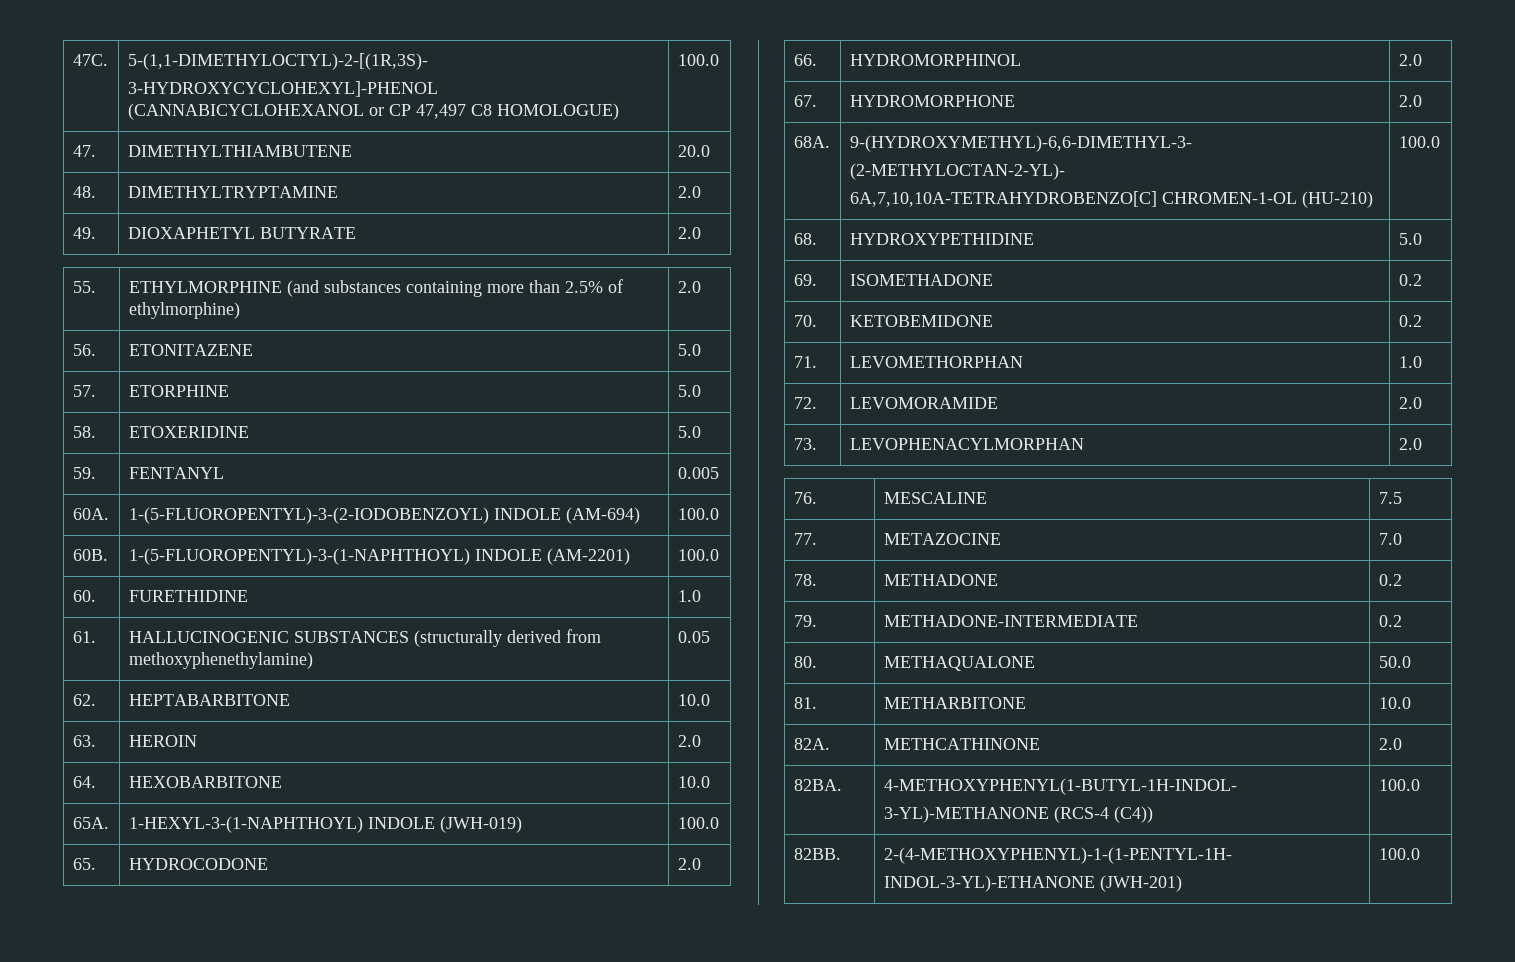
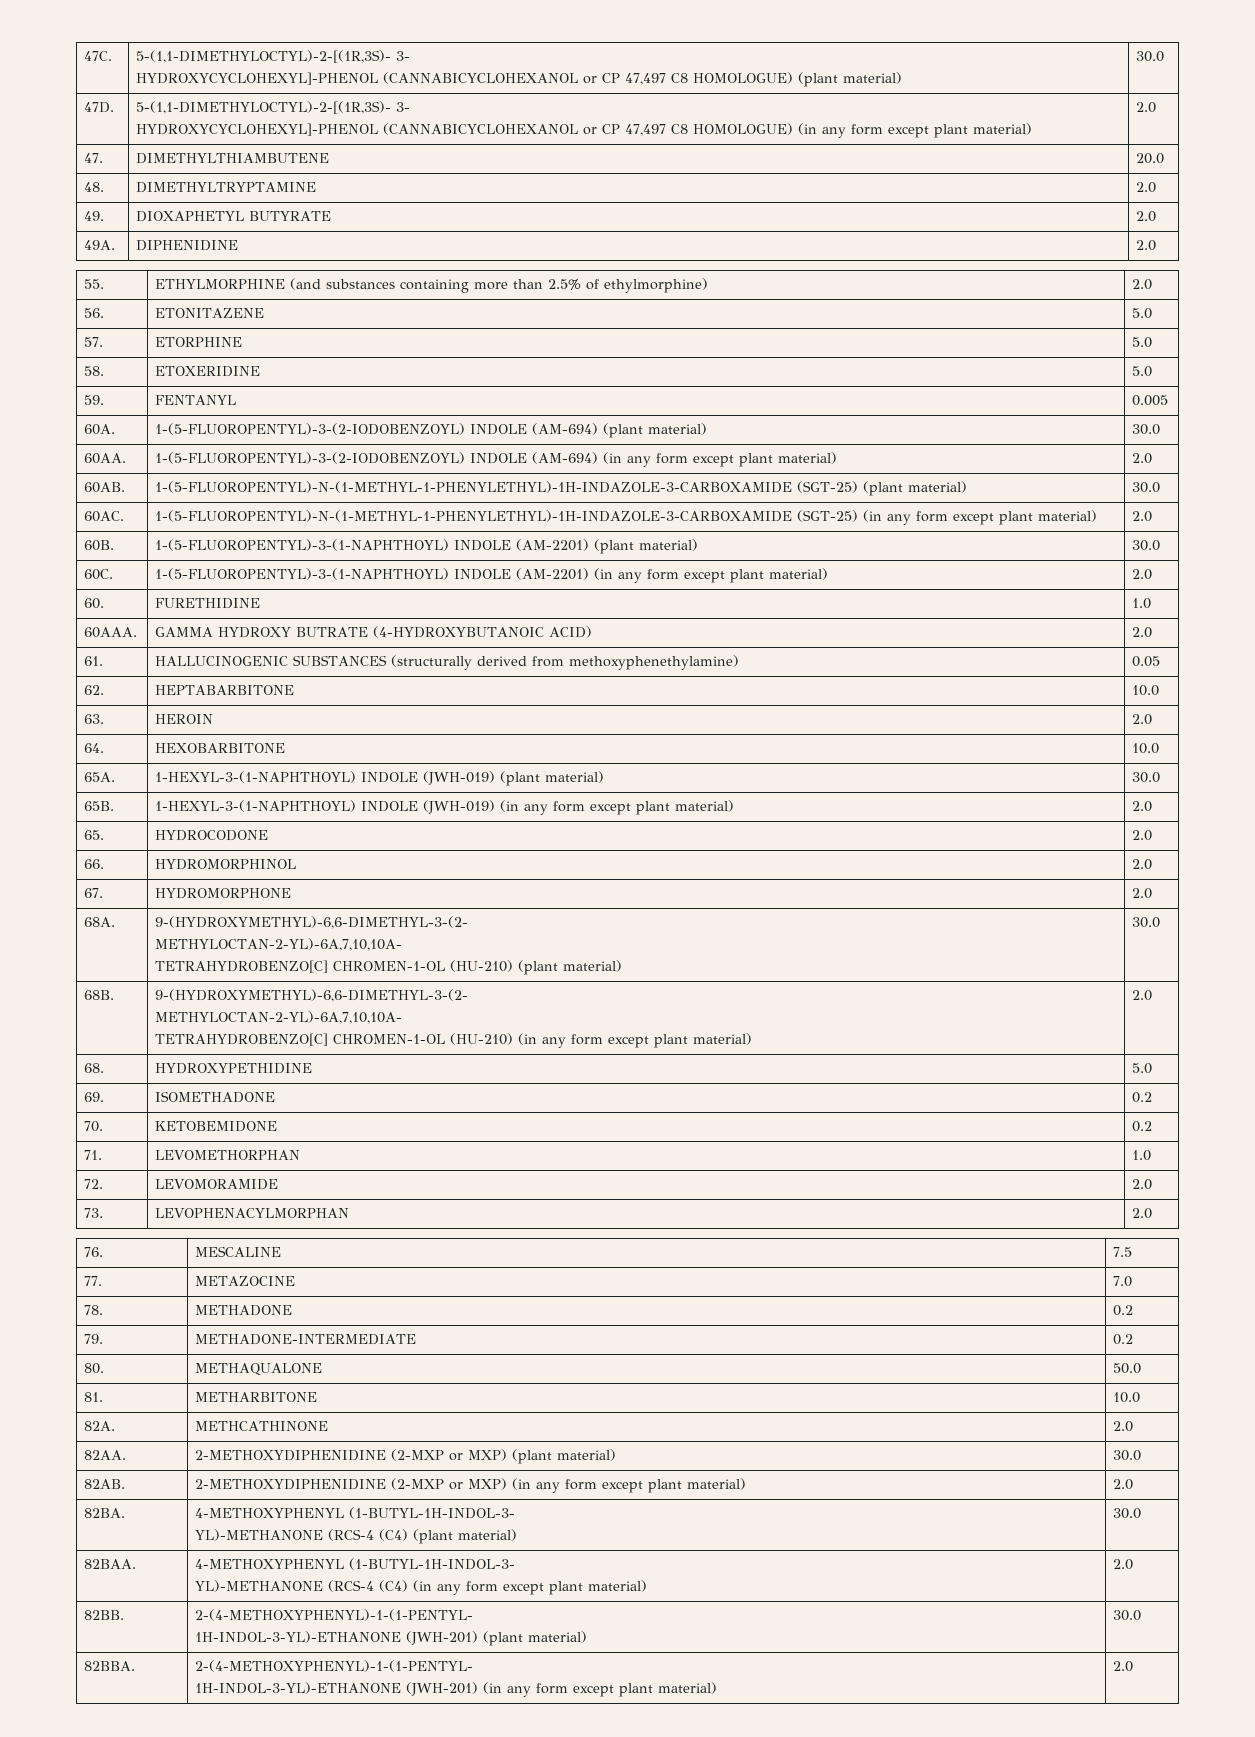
[127,81,438,97] [127,103,619,120] [677,54,719,66] // 3-HYDROXYCYCLOHEXYL]-PHENOL (CANNABICYCLOHEXANOL or CP 47,497 C8 HOMOLOGUE) | 100.0 -> [396,51,411,61] [136,72,902,87] [1136,51,1165,62] [84,102,115,113] [136,101,411,114] [136,123,1032,138] [1136,102,1157,113] 3- // HYDROXYCYCLOHEXYL]-PHENOL (CANNABICYCLOHEXANOL or CP 47,497 C8 HOMOLOGUE) (plant material) | 30.0 // 47D. | 5-(1,1-DIMETHYLOCTYL)-2-[(1R,3S)- 3- // HYDROXYCYCLOHEXYL]-PHENOL (CANNABICYCLOHEXANOL or CP 47,497 C8 HOMOLOGUE) (in any form except plant material) | 2.0
(701, 233) none -> [84,240,116,250] [136,240,239,251] [1136,240,1157,251] // 49A. | DIPHENIDINE | 2.0
[677,508,719,520] [72,549,108,561] [128,548,630,565] [677,549,719,561] [72,590,96,602] [128,590,248,602] [677,590,701,602] | 100.0 // 60B. | 1-(5-FLUOROPENTYL)-3-(1-NAPHTHOYL) INDOLE (AM-2201) | 100.0 // 60. | FURETHIDINE | 1.0 -> [603,423,708,438] [1132,424,1161,435] [84,453,127,464] [155,452,838,467] [1132,453,1153,464] [84,482,126,493] [155,481,968,496] [1132,482,1161,493] [84,511,125,522] [155,510,1098,525] [1132,511,1153,522] [84,540,115,551] [155,539,699,554] [1132,540,1161,551] [84,569,114,580] [155,568,829,583] [1132,569,1153,580] [84,598,105,609] [155,598,261,609] [1132,598,1152,609] [84,627,138,638] [155,626,592,638] [1132,627,1153,638] (plant material) | 30.0 // 60AA. | 1-(5-FLUOROPENTYL)-3-(2-IODOBENZOYL) INDOLE (AM-694) (in any form except plant material) | 2.0 // 60AB. | 1-(5-FLUOROPENTYL)-N-(1-METHYL-1-PHENYLETHYL)-1H-INDAZOLE-3-CARBOXAMIDE (SGT-25) (plant material) | 30.0 // 60AC. | 1-(5-FLUOROPENTYL)-N-(1-METHYL-1-PHENYLETHYL)-1H-INDAZOLE-3-CARBOXAMIDE (SGT-25) (in any form except plant material) | 2.0 // 60B. | 1-(5-FLUOROPENTYL)-3-(1-NAPHTHOYL) INDOLE (AM-2201) (plant material) | 30.0 // 60C. | 1-(5-FLUOROPENTYL)-3-(1-NAPHTHOYL) INDOLE (AM-2201) (in any form except plant material) | 2.0 // 60. | FURETHIDINE | 1.0 // 60AAA. | GAMMA HYDROXY BUTRATE (4-HYDROXYBUTANOIC ACID) | 2.0
[677,817,719,829] | 100.0 -> [500,771,605,786] [1132,772,1161,783] [84,801,115,811] [155,800,735,815] [1132,801,1153,812] (plant material) | 30.0 // 65B. | 1-HEXYL-3-(1-NAPHTHOYL) INDOLE (JWH-019) (in any form except plant material) | 2.0
[849,135,1192,152] [849,163,1065,180] [849,191,1373,208] [1398,136,1440,148] 9-(HYDROXYMETHYL)-6,6-DIMETHYL-3- // (2-METHYLOCTAN-2-YL)- // 6A,7,10,10A-TETRAHYDROBENZO[C] CHROMEN-1-OL (HU-210) | 100.0 -> [155,916,469,929] [155,938,403,951] [155,960,623,975] [1132,917,1161,928] [84,990,115,1000] [155,989,469,1002] [155,1011,403,1024] [155,1033,753,1048] [1132,990,1153,1001] 9-(HYDROXYMETHYL)-6,6-DIMETHYL-3-(2- // METHYLOCTAN-2-YL)-6A,7,10,10A- // TETRAHYDROBENZO[C] CHROMEN-1-OL (HU-210) (plant material) | 30.0 // 68B. | 9-(HYDROXYMETHYL)-6,6-DIMETHYL-3-(2- // METHYLOCTAN-2-YL)-6A,7,10,10A- // TETRAHYDROBENZO[C] CHROMEN-1-OL (HU-210) (in any form except plant material) | 2.0
[793,779,842,791] [883,778,1237,795] [883,806,1153,823] [1378,779,1420,791] 82BA. | 4-METHOXYPHENYL(1-BUTYL-1H-INDOL- // 3-YL)-METHANONE (RCS-4 (C4)) | 100.0 -> [84,1450,127,1460] [195,1449,617,1464] [1113,1450,1142,1461] [84,1479,126,1489] [195,1478,747,1493] [1113,1479,1134,1490] [84,1508,126,1518] [195,1507,516,1519] [195,1529,518,1544] [1113,1508,1142,1519] [84,1559,137,1569] [195,1558,516,1570] [195,1580,648,1595] [1113,1559,1134,1570] 82AA. | 2-METHOXYDIPHENIDINE (2-MXP or MXP) (plant material) | 30.0 // 82AB. | 2-METHOXYDIPHENIDINE (2-MXP or MXP) (in any form except plant material) | 2.0 // 82BA. | 4-METHOXYPHENYL (1-BUTYL-1H-INDOL-3- // YL)-METHANONE (RCS-4 (C4) (plant material) | 30.0 // 82BAA. | 4-METHOXYPHENYL (1-BUTYL-1H-INDOL-3- // YL)-METHANONE (RCS-4 (C4) (in any form except plant material) | 2.0
[883,847,1232,864] [883,875,1182,892] [1378,848,1420,860] 2-(4-METHOXYPHENYL)-1-(1-PENTYL-1H- // INDOL-3-YL)-ETHANONE (JWH-201) | 100.0 -> [195,1609,474,1621] [195,1631,588,1646] [1113,1610,1142,1621] [84,1661,136,1671] [195,1660,474,1672] [195,1682,718,1697] [1113,1661,1134,1672] 2-(4-METHOXYPHENYL)-1-(1-PENTYL- // 1H-INDOL-3-YL)-ETHANONE (JWH-201) (plant material) | 30.0 // 82BBA. | 2-(4-METHOXYPHENYL)-1-(1-PENTYL- // 1H-INDOL-3-YL)-ETHANONE (JWH-201) (in any form except plant material) | 2.0

